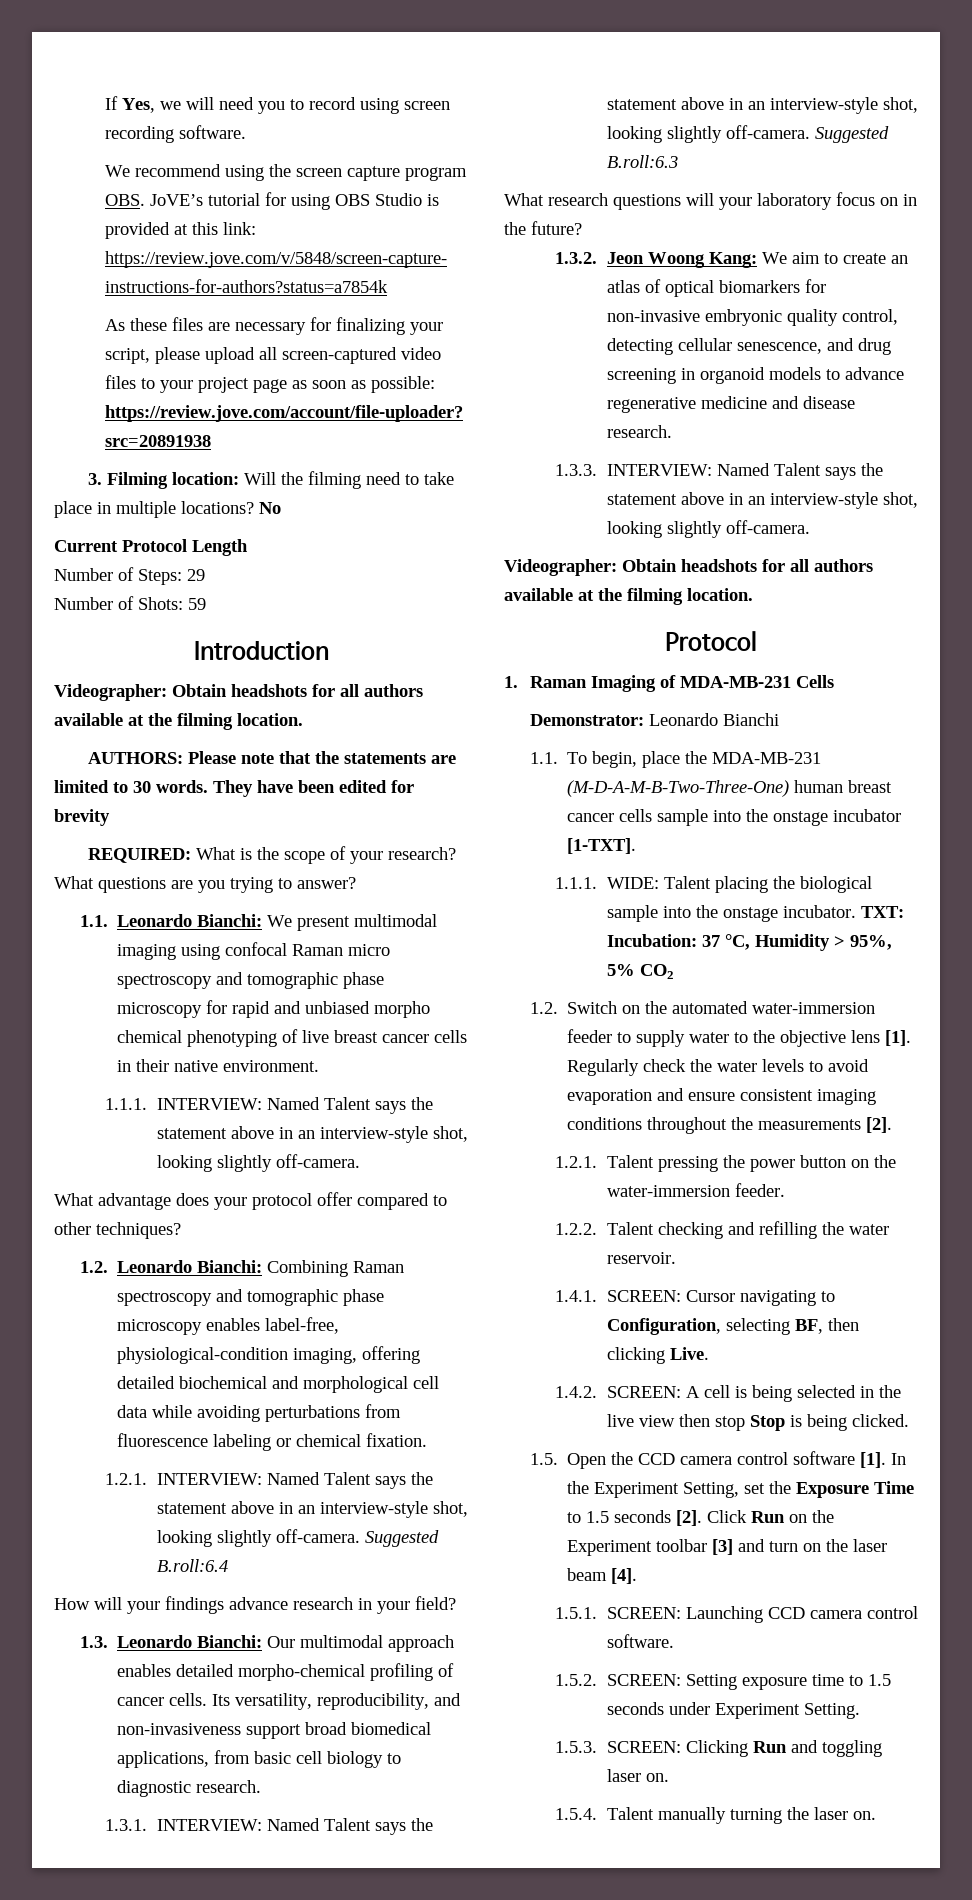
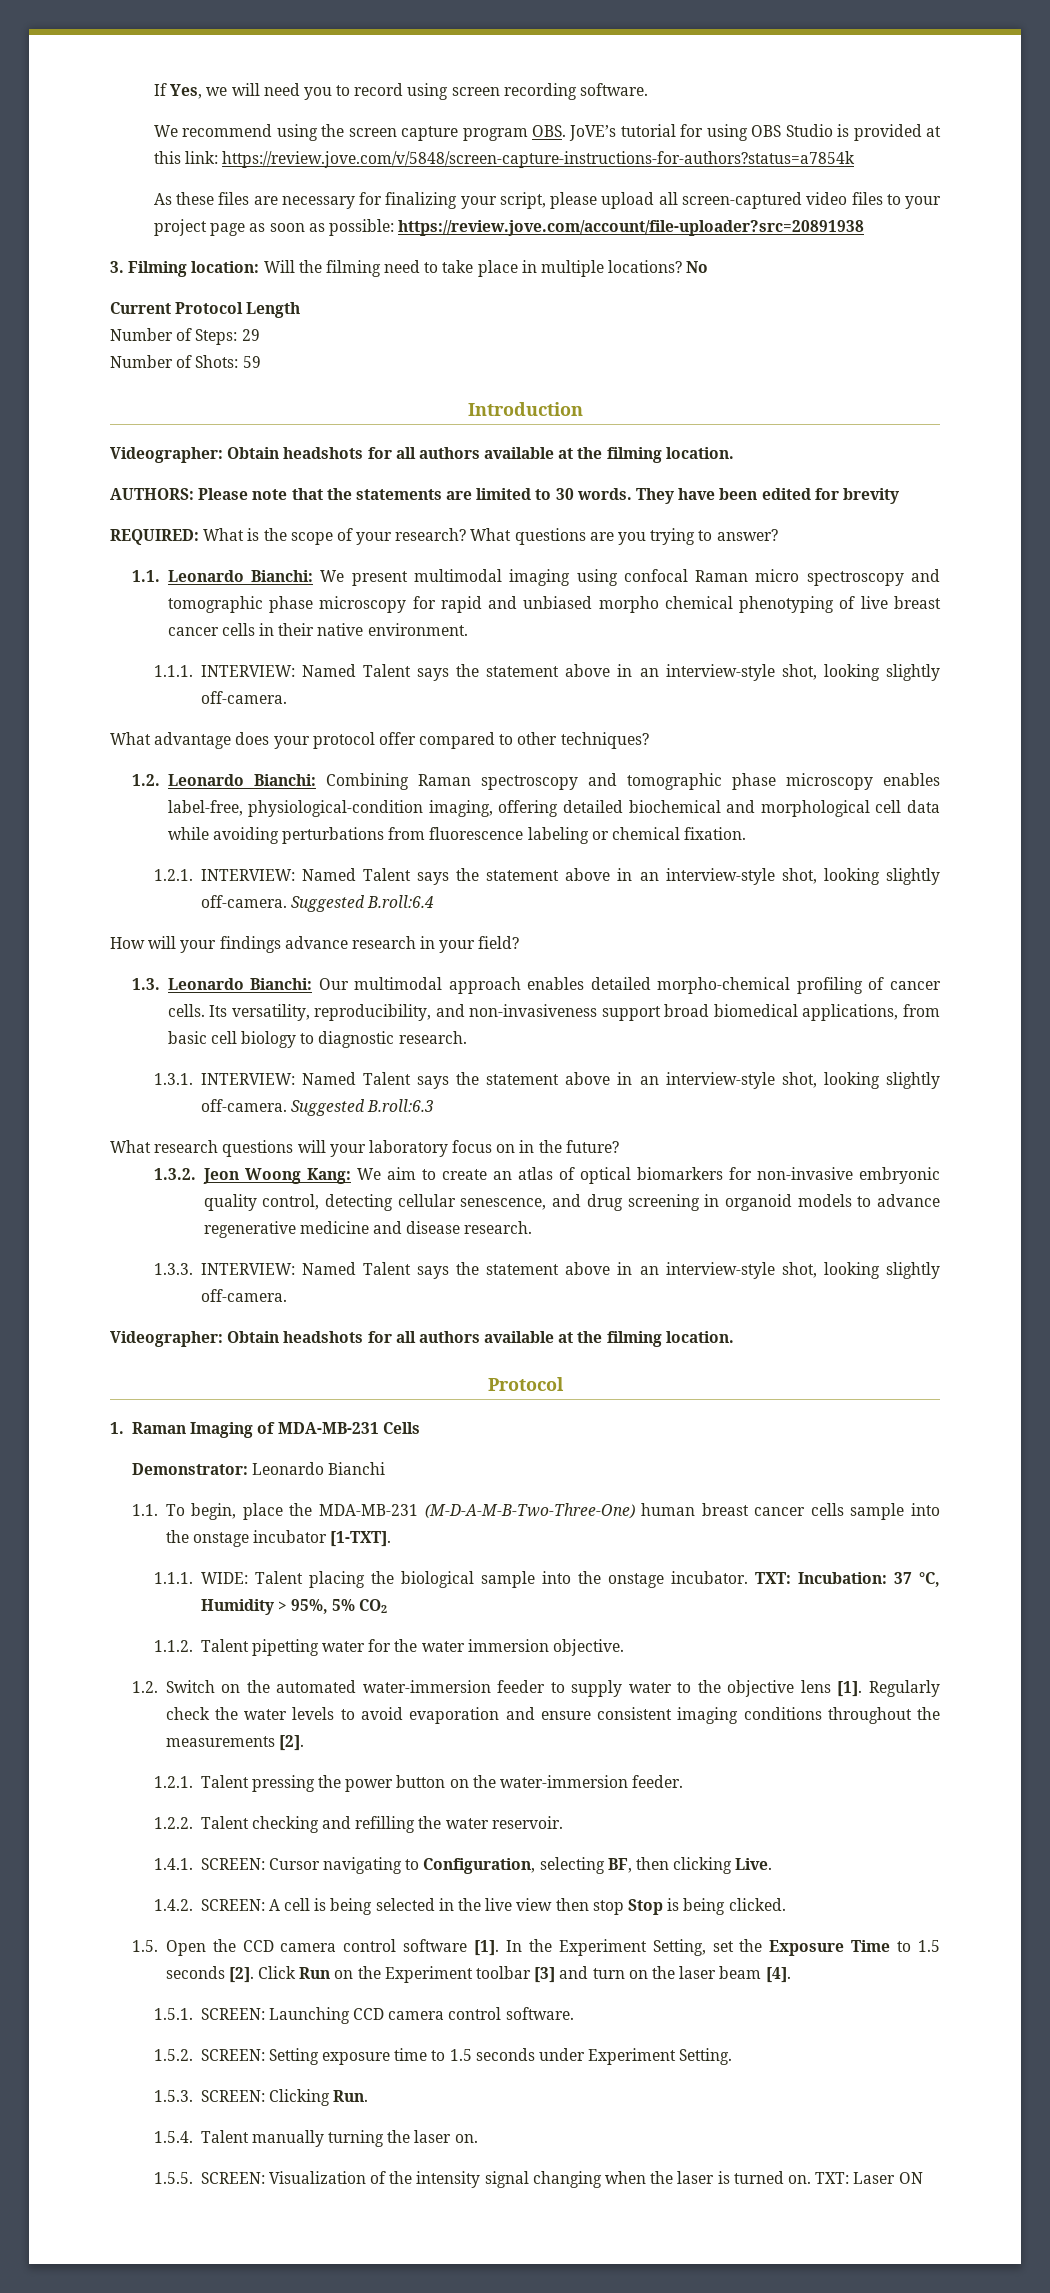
(674, 971) none -> [153,1639,625,1656] // 1.1.2. Talent pipetting water for the water immersion objective.
[752,1740,882,1757] [606,1769,669,1782] Run and toggling laser on. -> [333,2090,369,2102] Run.
(876, 1815) none -> [153,2171,923,2188] // 1.5.5. SCREEN: Visualization of the intensity signal changing when the laser is turned on. TXT: Laser ON

